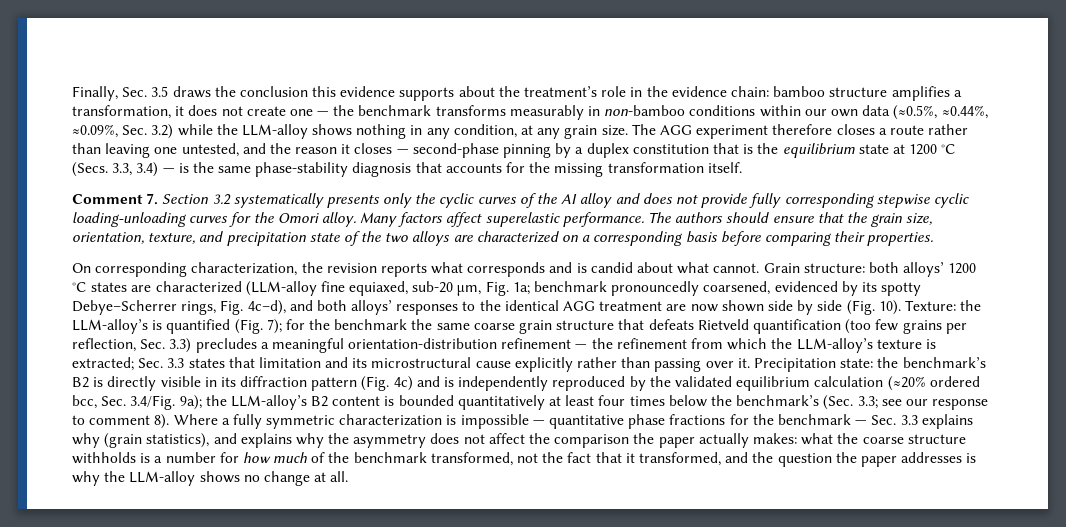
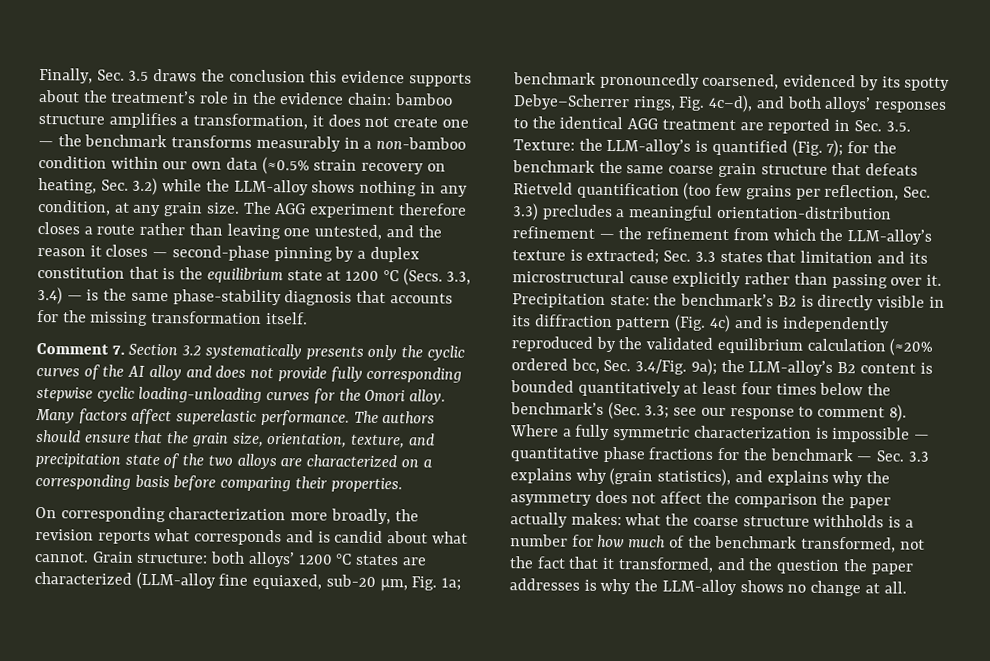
[604,105,756,116] non-bamboo conditions -> [363,136,467,150] [38,156,107,169] a non-bamboo condition
[893,105,988,120] [72,124,118,138] (≈0.5%, ≈0.44%, ≈0.09%, -> [261,156,446,175] [38,178,97,194] (≈0.5% strain recovery on heating,
[191,262,298,276] characterization, -> [168,507,391,525] characterization more broadly,
[690,300,901,315] now shown side by side (Fig. 10). -> [767,118,911,134] reported in Sec. 3.5.

